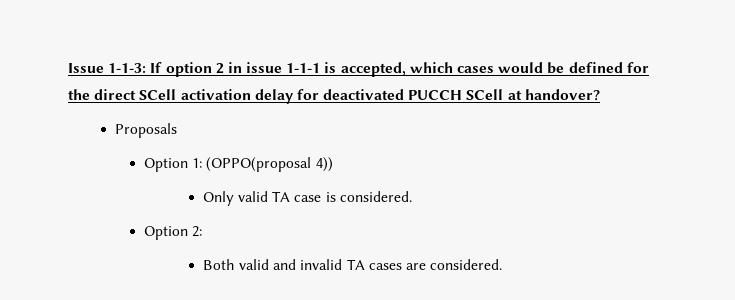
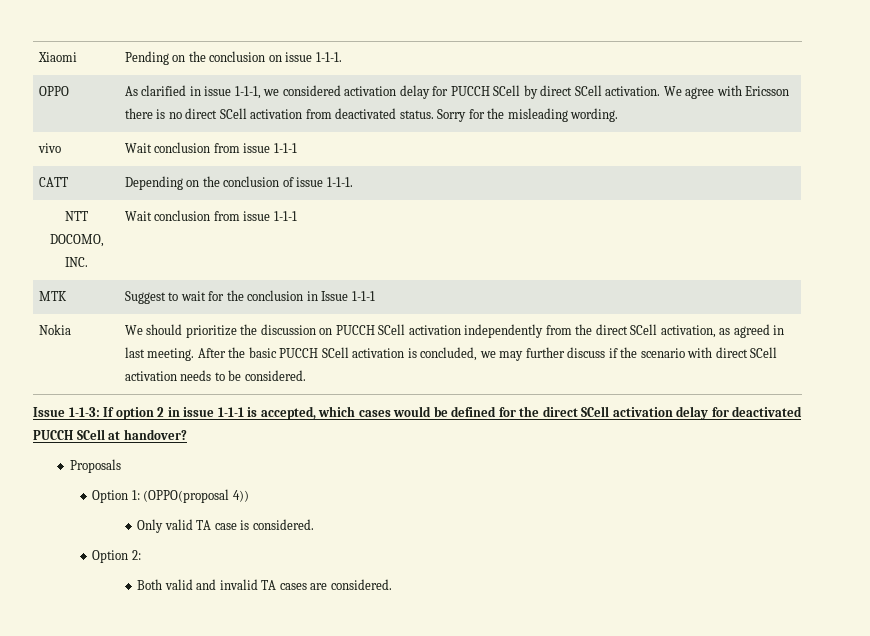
(68, 68) none -> [37,52,77,62] [124,51,342,65] [38,86,69,96] [124,85,790,99] [124,108,619,122] [37,143,61,153] [124,142,297,153] [38,177,68,187] [124,176,353,190] [65,211,88,221] [49,234,104,247] [65,257,88,267] [124,210,297,221] [38,291,67,301] [124,290,375,304] [38,324,71,335] [124,324,785,338] [124,347,778,361] [124,370,306,381] Xiaomi | Pending on the conclusion on issue 1-1-1. // OPPO | As clarified in issue 1-1-1, we considered activation delay for PUCCH SCell by direct SCell activation. We agree with Ericsson there is no direct SCell activation from deactivated status. Sorry for the misleading wording. // vivo | Wait conclusion from issue 1-1-1 // CATT | Depending on the conclusion of issue 1-1-1. // NTT DOCOMO, INC. | Wait conclusion from issue 1-1-1 // MTK | Suggest to wait for the conclusion in Issue 1-1-1 // Nokia | We should prioritize the discussion on PUCCH SCell activation independently from the direct SCell activation, as agreed in last meeting. After the basic PUCCH SCell activation is concluded, we may further discuss if the scenario with direct SCell activation needs to be considered. //

